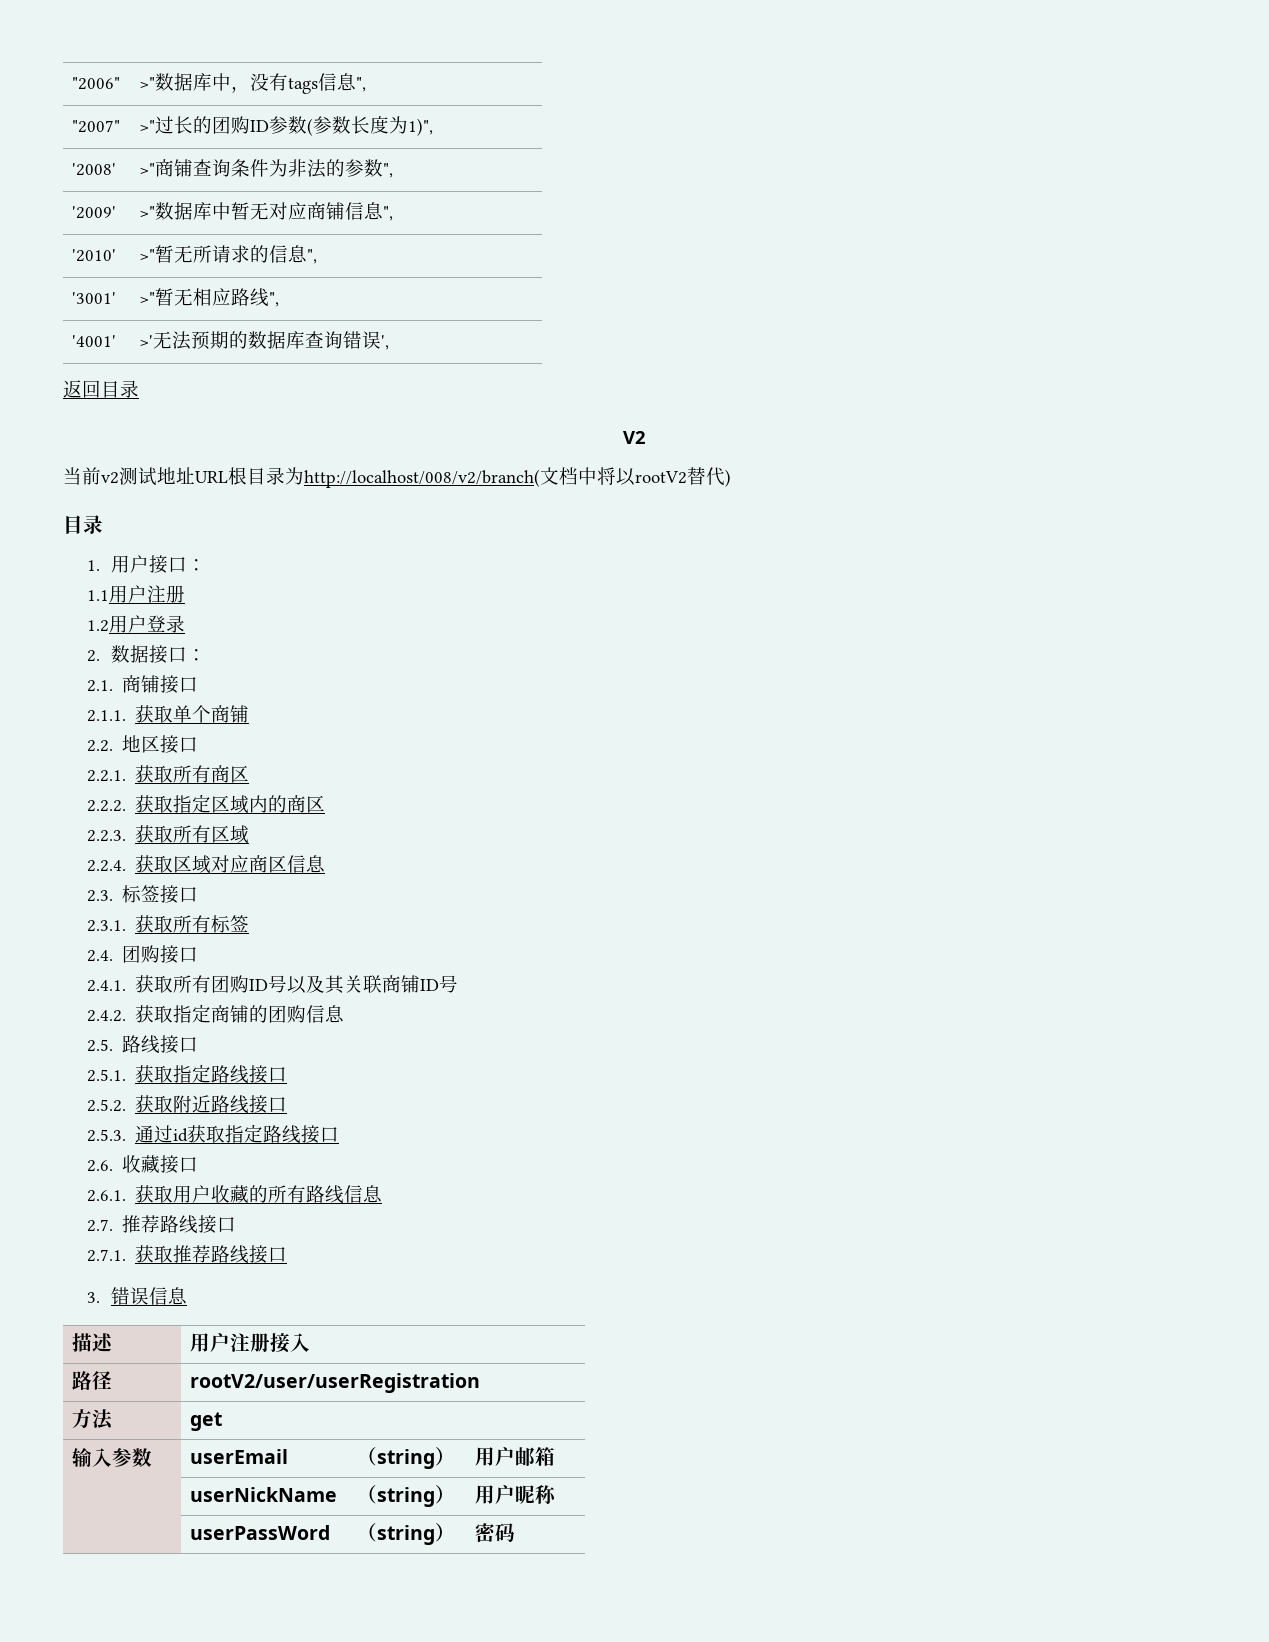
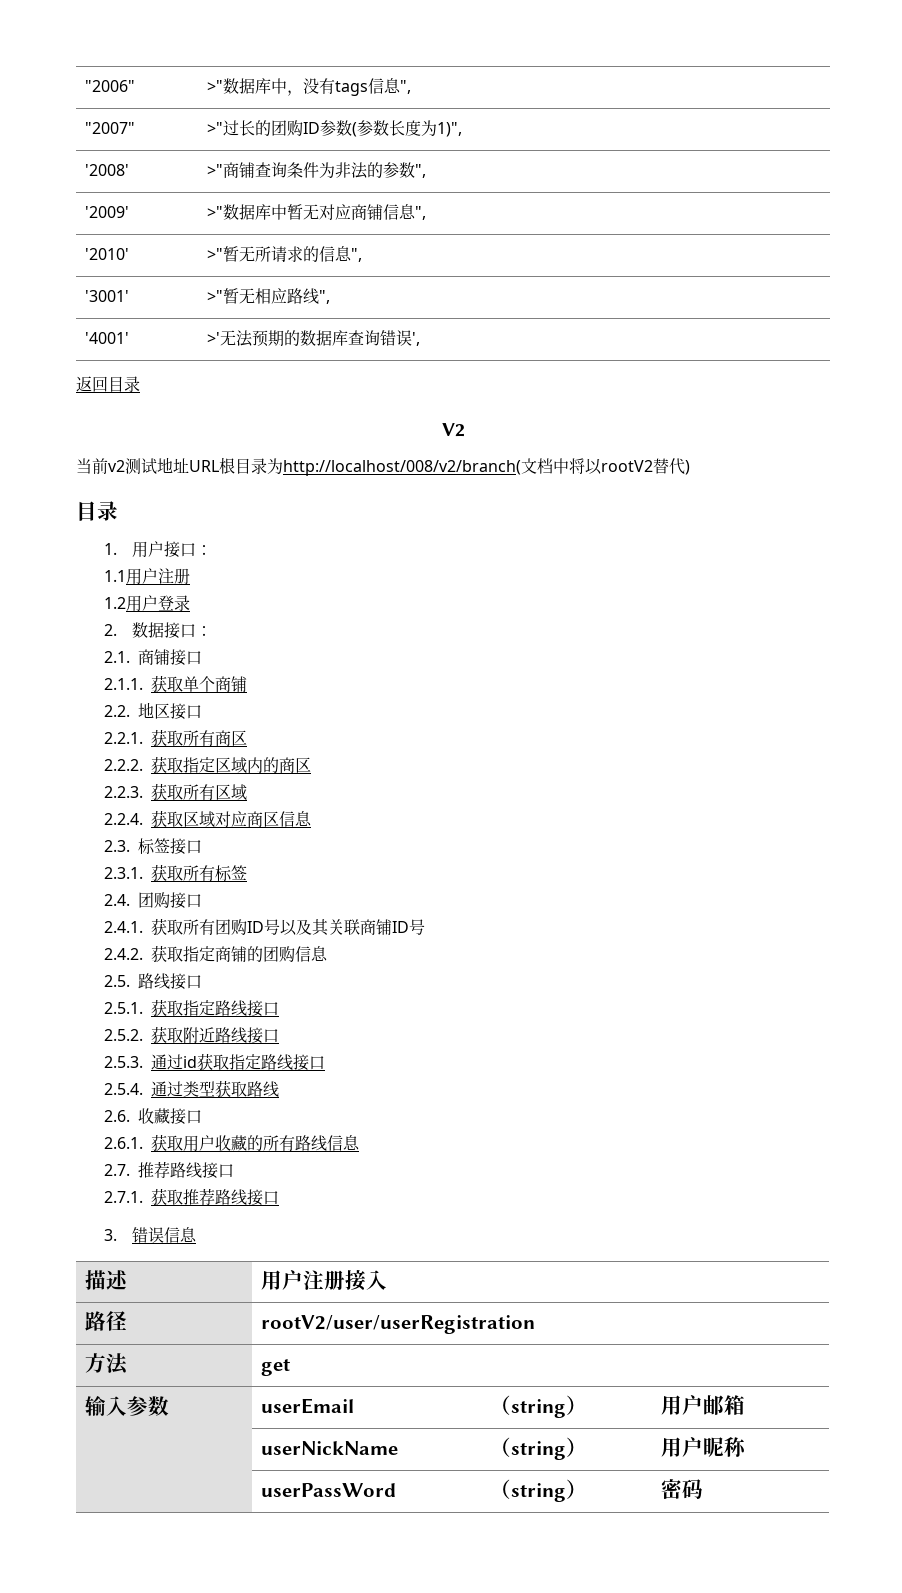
(340, 1134) none -> [103,1080,279,1097] // 2.5.4.通过类型获取路线

